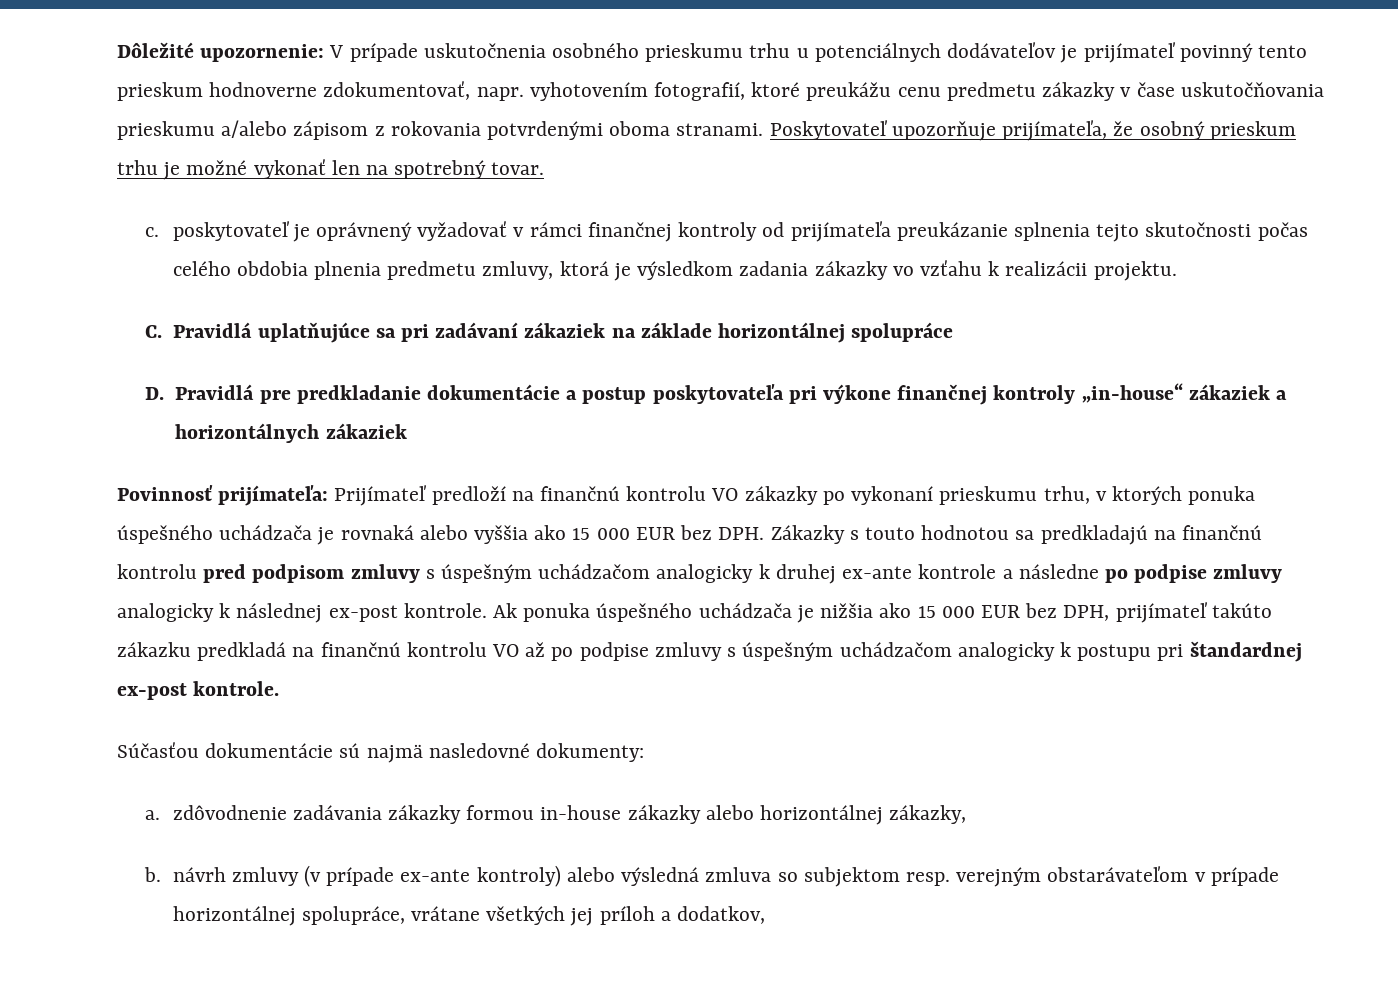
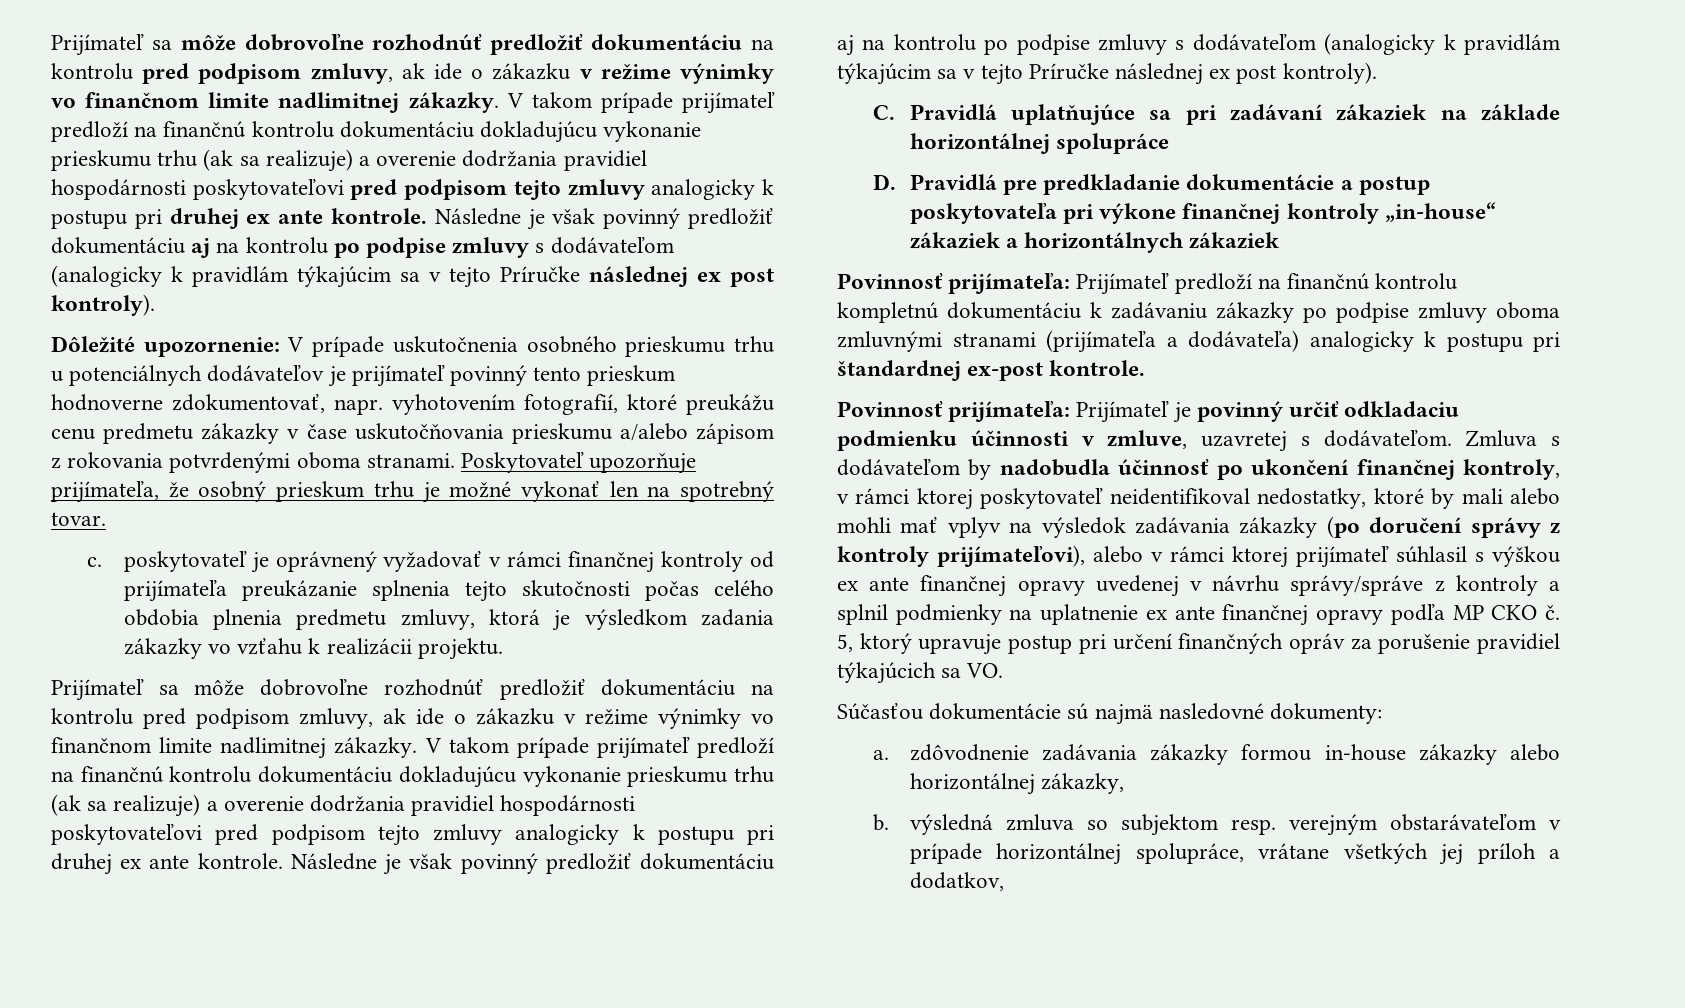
(117, 50) none -> [51,33,774,56] [51,63,774,84] [51,91,775,114] [51,121,702,143] [51,149,647,172] [51,178,774,200] [51,208,774,230] [51,236,674,258] [51,265,774,288] [51,294,155,316] Prijímateľ sa môže dobrovoľne rozhodnúť predložiť dokumentáciu na kontrolu pred podpisom zmluvy, ak ide o zákazku v režime výnimky vo finančnom limite nadlimitnej zákazky. V takom prípade prijímateľ predloží na finančnú kontrolu dokumentáciu dokladujúcu vykonanie prieskumu trhu (ak sa realizuje) a overenie dodržania pravidiel hospodárnosti poskytovateľovi pred podpisom tejto zmluvy analogicky k postupu pri druhej ex ante kontrole. Následne je však povinný predložiť dokumentáciu aj na kontrolu po podpise zmluvy s dodávateľom (analogicky k pravidlám týkajúcim sa v tejto Príručke následnej ex post kontroly). //
(1177, 271) none -> [51,678,774,701] [51,708,774,729] [51,736,774,759] [51,766,774,788] [51,794,636,817] [51,823,774,846] [51,853,774,875] [837,33,1560,56] [837,62,1377,85] // Prijímateľ sa môže dobrovoľne rozhodnúť predložiť dokumentáciu na kontrolu pred podpisom zmluvy, ak ide o zákazku v režime výnimky vo finančnom limite nadlimitnej zákazky. V takom prípade prijímateľ predloží na finančnú kontrolu dokumentáciu dokladujúcu vykonanie prieskumu trhu (ak sa realizuje) a overenie dodržania pravidiel hospodárnosti poskytovateľovi pred podpisom tejto zmluvy analogicky k postupu pri druhej ex ante kontrole. Následne je však povinný predložiť dokumentáciu aj na kontrolu po podpise zmluvy s dodávateľom (analogicky k pravidlám týkajúcim sa v tejto Príručke následnej ex post kontroly).
[711,486,1256,505] [117,525,1262,545] [117,564,1283,584] [117,602,1272,623] [117,642,952,661] VO zákazky po vykonaní prieskumu trhu, v ktorých ponuka úspešného uchádzača je rovnaká alebo vyššia ako 15 000 EUR bez DPH. Zákazky s touto hodnotou sa predkladajú na finančnú kontrolu pred podpisom zmluvy s úspešným uchádzačom analogicky k druhej ex-ante kontrole a následne po podpise zmluvy analogicky k následnej ex-post kontrole. Ak ponuka úspešného uchádzača je nižšia ako 15 000 EUR bez DPH, prijímateľ takúto zákazku predkladá na finančnú kontrolu VO až po podpise zmluvy s úspešným uchádzačom -> [837,302,1560,323] [837,330,1299,353] kompletnú dokumentáciu k zadávaniu zákazky po podpise zmluvy oboma zmluvnými stranami (prijímateľa a dodávateľa)
(280, 688) none -> [837,400,1460,423] [837,429,1560,452] [837,458,1560,480] [837,487,1560,510] [837,516,1560,538] [837,545,1560,568] [837,575,1560,597] [837,603,1560,626] [837,633,1560,655] [837,662,1004,684] // Povinnosť prijímateľa: Prijímateľ je povinný určiť odkladaciu podmienku účinnosti v zmluve, uzavretej s dodávateľom. Zmluva s dodávateľom by nadobudla účinnosť po ukončení finančnej kontroly, v rámci ktorej poskytovateľ neidentifikoval nedostatky, ktoré by mali alebo mohli mať vplyv na výsledok zadávania zákazky (po doručení správy z kontroly prijímateľovi), alebo v rámci ktorej prijímateľ súhlasil s výškou ex ante finančnej opravy uvedenej v návrhu správy/správe z kontroly a splnil podmienky na uplatnenie ex ante finančnej opravy podľa MP CKO č. 5, ktorý upravuje postup pri určení finančných opráv za porušenie pravidiel týkajúcich sa VO.
[172,865,615,887] návrh zmluvy (v prípade ex-ante kontroly) alebo -> (890, 822) none

